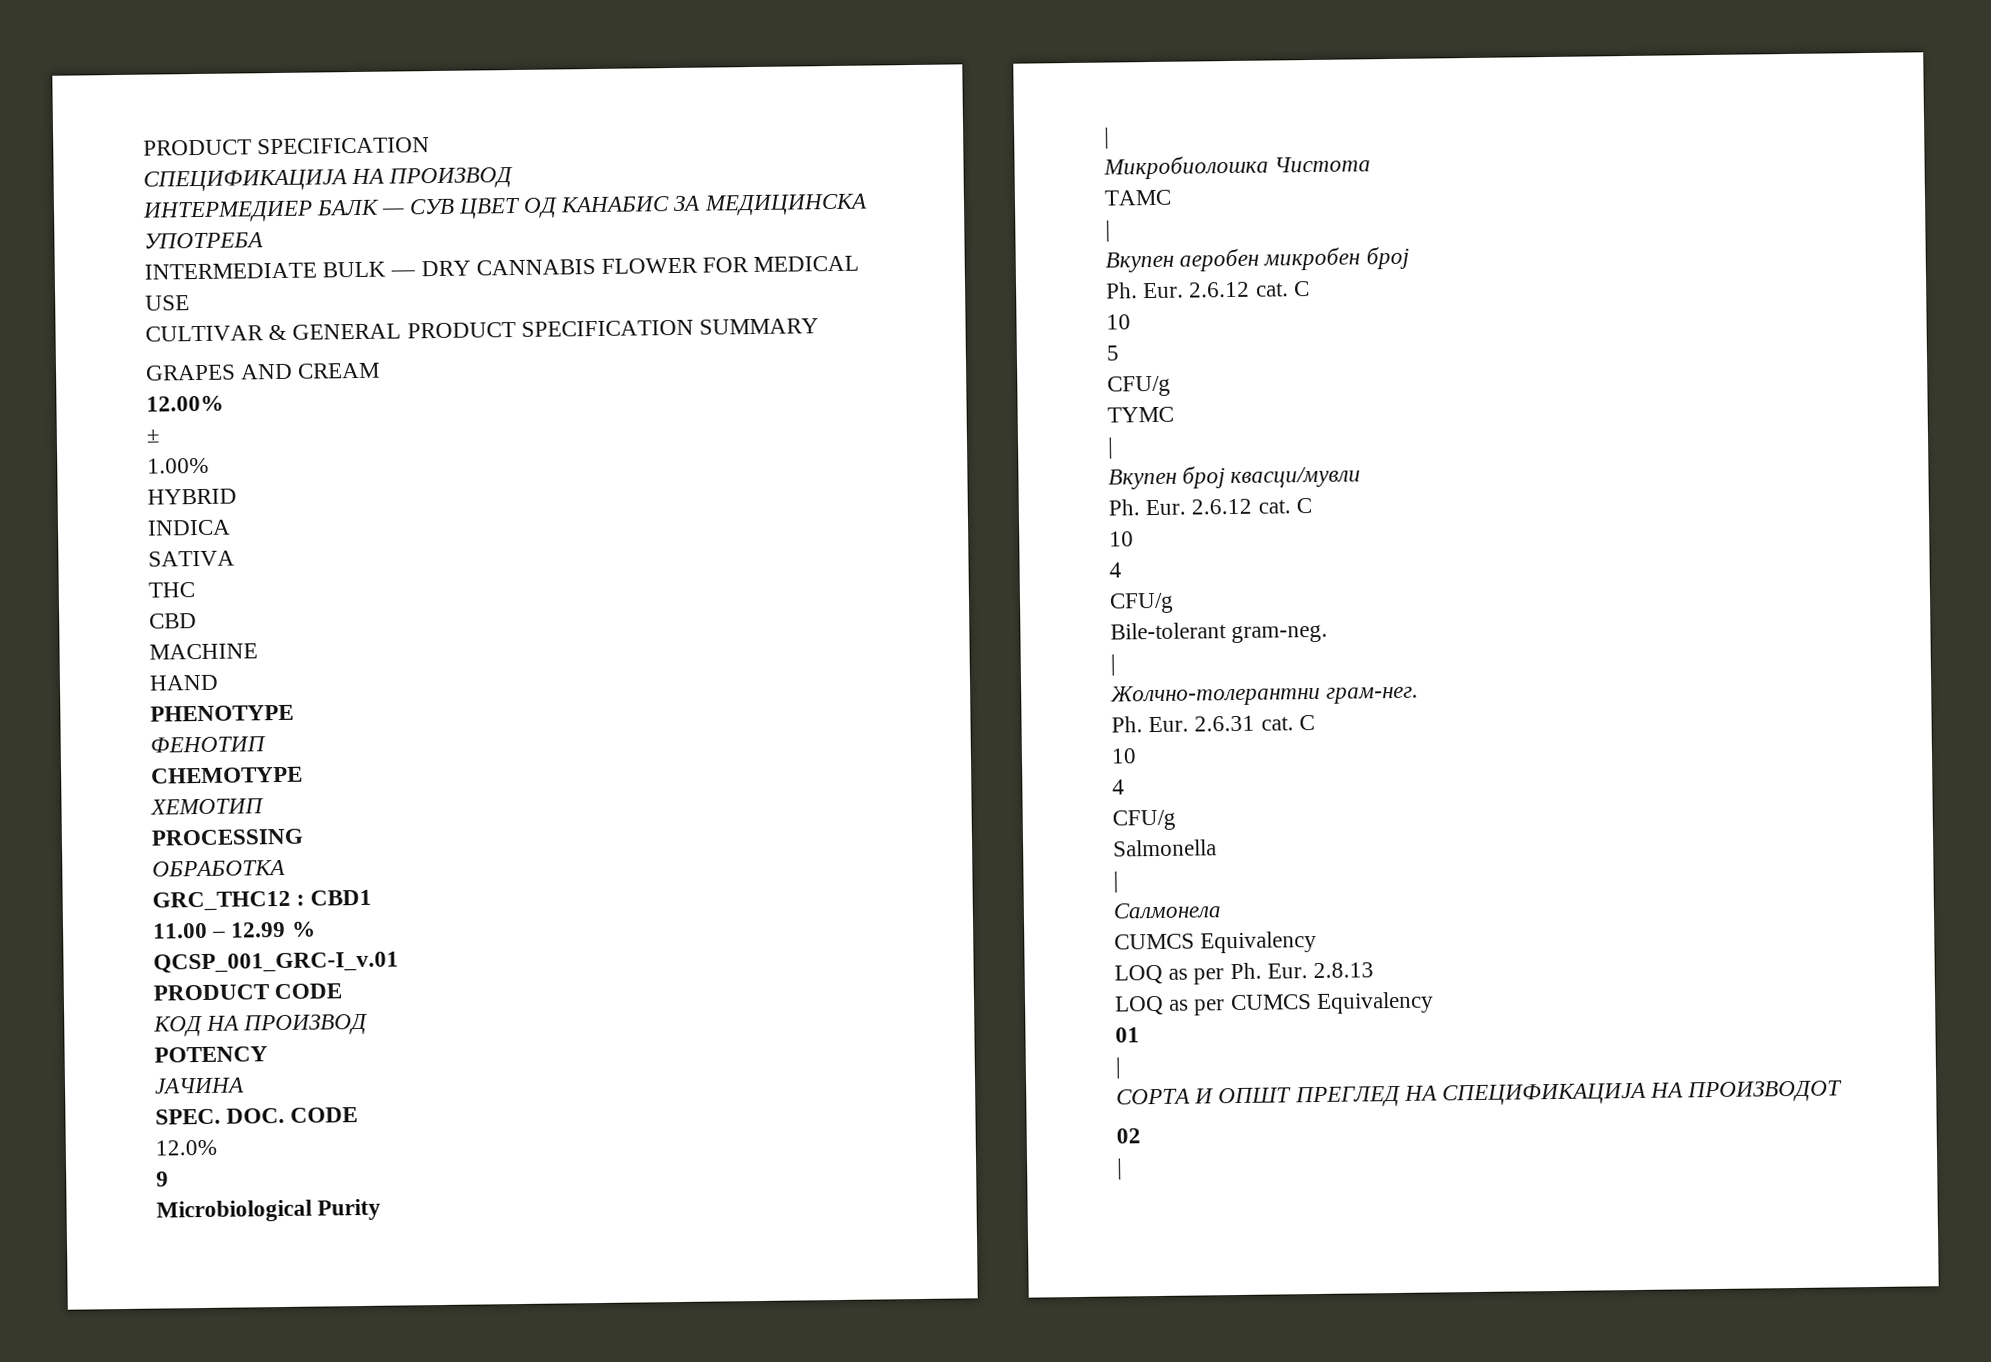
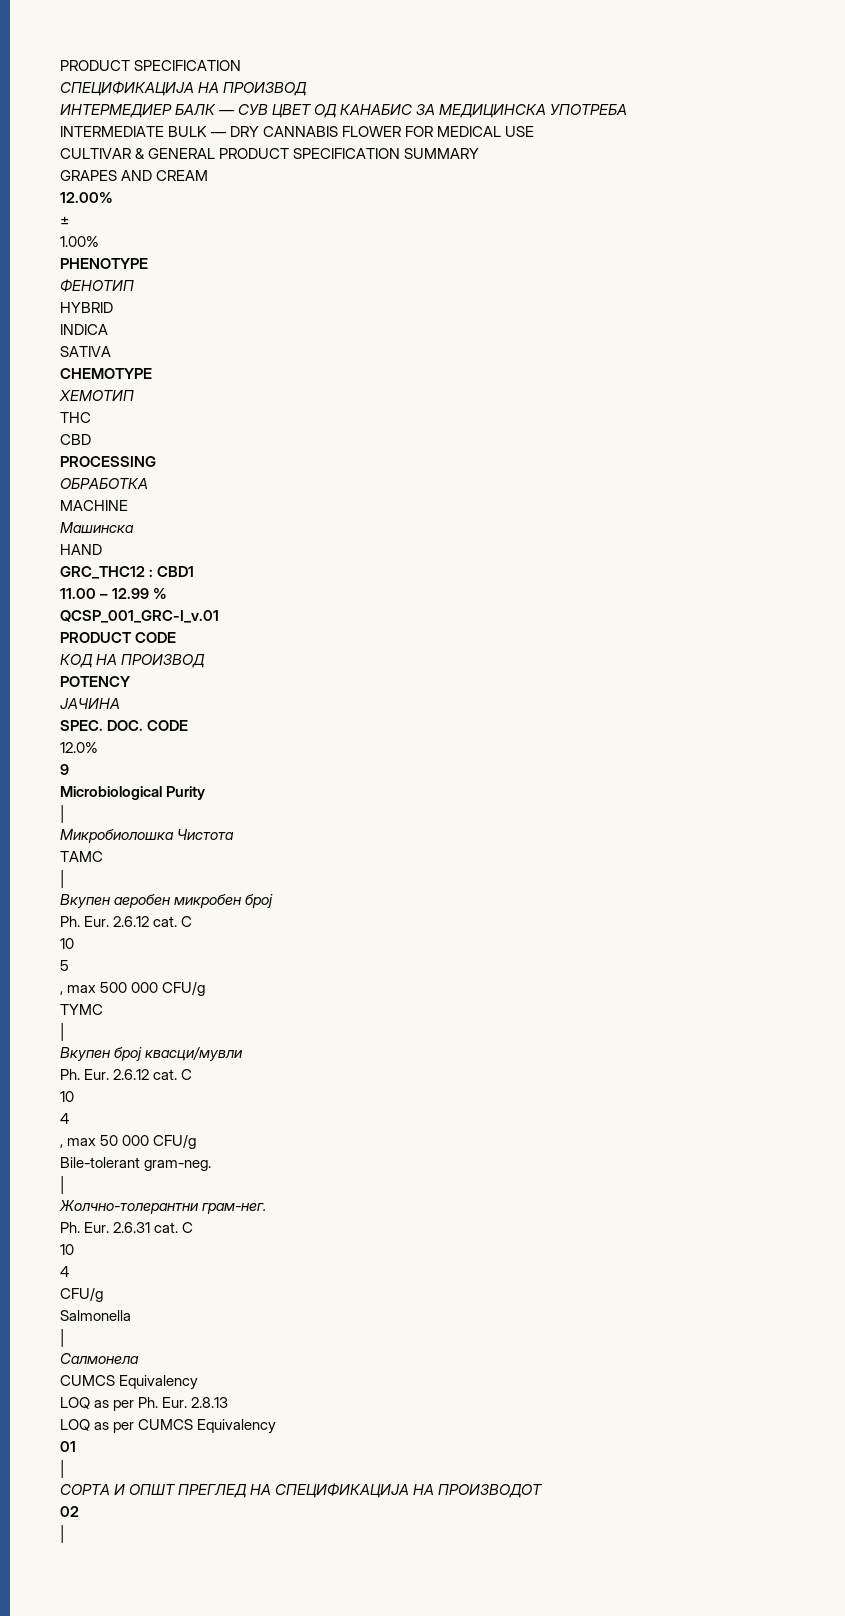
(209, 465) none -> [60,258,148,269] [60,279,134,292] // PHENOTYPE // ФЕНОТИП
(235, 558) none -> [60,368,152,379] [59,390,134,401] // CHEMOTYPE // ХЕМОТИП
[149,643,258,660] [149,674,219,691] [150,704,294,722] [150,736,266,753] [151,766,303,784] [150,798,264,815] // MACHINE // HAND // PHENOTYPE // ФЕНОТИП // CHEMOTYPE // ХЕМОТИП -> (91, 439) none
(286, 868) none -> [60,500,128,511] [60,522,134,533] [60,544,102,555] // MACHINE // Машинска // HAND
(1119, 353) none -> [60,982,159,995] , max 500 000
(1122, 570) none -> [60,1135,150,1148] , max 50 000

